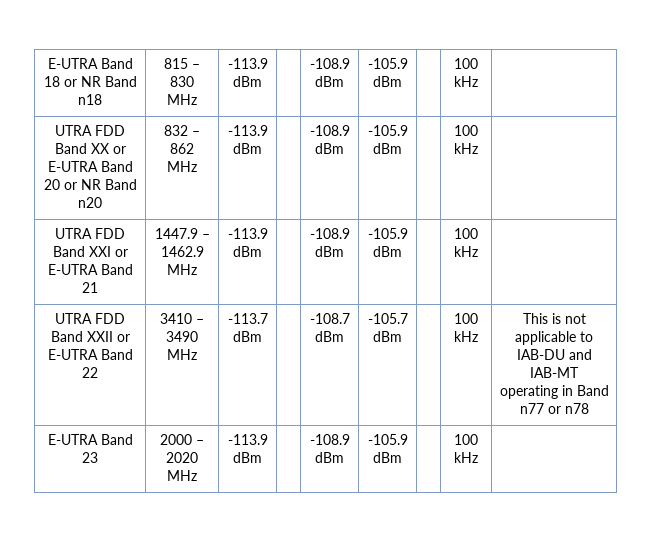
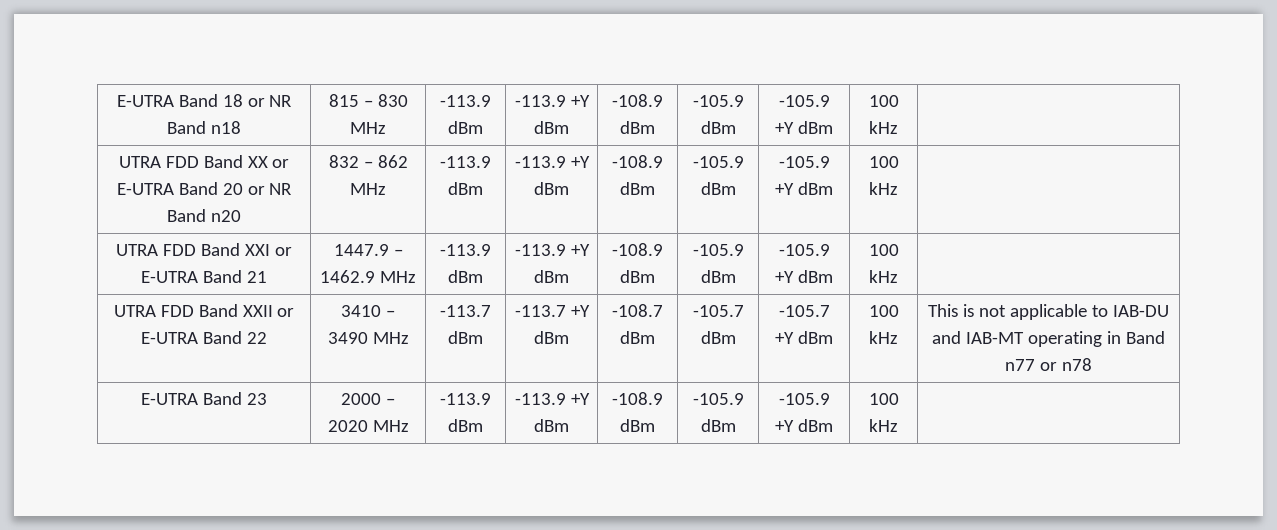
[309,58,350,69] [315,76,344,87] [367,58,408,69] [373,76,402,87] | -108.9 dBm | -105.9 dBm | -> [514,95,590,107] [534,121,569,134] [612,94,663,107] [620,121,655,134] [692,95,744,107] [700,121,736,134] [778,95,830,107] [775,121,833,134] -113.9 +Y dBm | -108.9 dBm | -105.9 dBm | -105.9 +Y dBm
[309,125,350,136] [315,143,344,154] [367,125,408,136] [373,143,402,154] | -108.9 dBm | -105.9 dBm | -> [514,156,590,168] [534,182,569,195] [612,155,663,168] [620,182,655,195] [692,156,744,168] [700,182,736,195] [778,156,830,168] [775,182,833,195] -113.9 +Y dBm | -108.9 dBm | -105.9 dBm | -105.9 +Y dBm
[309,228,350,239] [315,246,344,257] [367,228,408,239] [373,246,402,257] | -108.9 dBm | -105.9 dBm | -> [514,244,590,256] [534,270,569,283] [612,243,663,256] [620,270,655,283] [692,244,744,256] [700,270,736,283] [778,244,830,256] [775,270,833,283] -113.9 +Y dBm | -108.9 dBm | -105.9 dBm | -105.9 +Y dBm
(262, 336) none -> [514,305,590,317] [534,331,569,344] -113.7 +Y dBm
(402, 336) none -> [778,305,830,317] [775,331,833,344] -105.7 +Y dBm
[309,434,350,445] [315,452,344,463] [367,434,408,445] [373,452,402,463] | -108.9 dBm | -105.9 dBm | -> [514,393,590,405] [534,419,569,432] [612,392,663,405] [620,419,655,432] [692,393,744,405] [700,419,736,432] [778,393,830,405] [775,419,833,432] -113.9 +Y dBm | -108.9 dBm | -105.9 dBm | -105.9 +Y dBm

